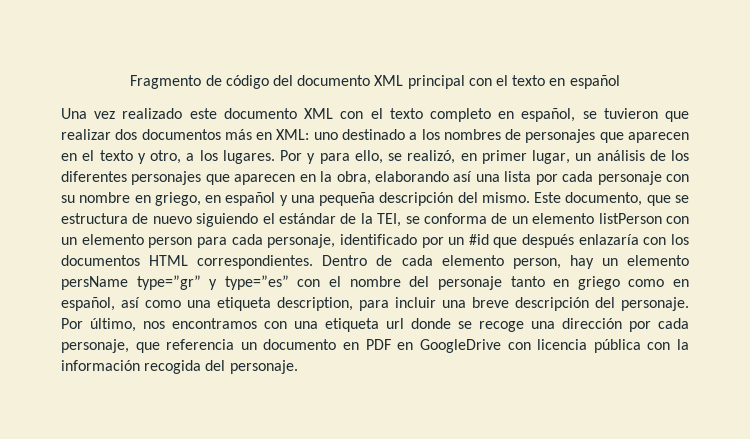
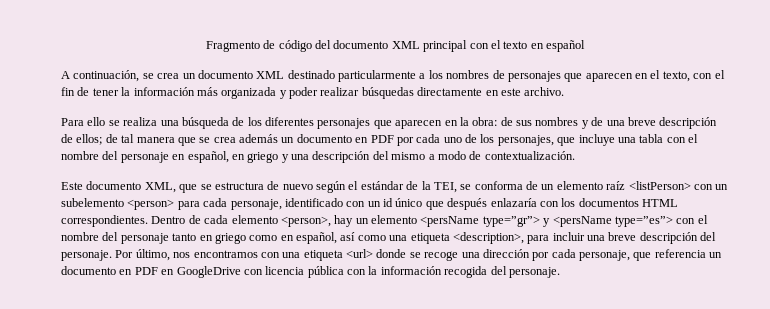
[61,108,689,122] [61,129,405,140] Una vez realizado este documento XML con el texto completo en español, se tuvieron que realizar dos documentos más en XML: uno destinado -> [61,70,416,82] A continuación, se crea un documento XML destinado particularmente
[99,150,645,164] texto y otro, a los lugares. Por y para ello, se realizó, en primer lugar, un análisis -> [662,70,725,82] [61,87,565,99] [61,117,229,129] texto, con el fin de tener la información más organizada y poder realizar búsquedas directamente en este archivo. // Para ello se realiza una búsqueda
[336,171,690,185] [61,192,276,206] obra, elaborando así una lista por cada personaje con su nombre en griego, en español -> [472,117,718,129] [61,134,698,146] [61,151,279,163] obra: de sus nombres y de una breve descripción de ellos; de tal manera que se crea además un documento en PDF por cada uno de los personajes, que incluye una tabla con el nombre del personaje en español, en griego
[319,192,643,206] pequeña descripción del mismo. Este documento, -> [312,151,575,163] [61,181,176,193] descripción del mismo a modo de contextualización. // Este documento XML,
[196,213,259,227] siguiendo -> [316,181,346,193] según
[598,213,689,224] [61,234,489,248] listPerson con un elemento person para cada personaje, identificado por un #id -> [606,181,729,190] [61,198,423,210] raíz <listPerson> con un subelemento <person> para cada personaje, identificado con un id único
[512,258,561,269] person, -> [280,216,331,227] <person>,
[61,275,289,290] persName type=”gr” y type=”es” -> [420,216,673,227] <persName type=”gr”> y <persName type=”es”>
[277,297,353,311] description, -> [452,232,524,244] <description>,
[386,318,404,329] url -> [346,249,373,258] <url>

